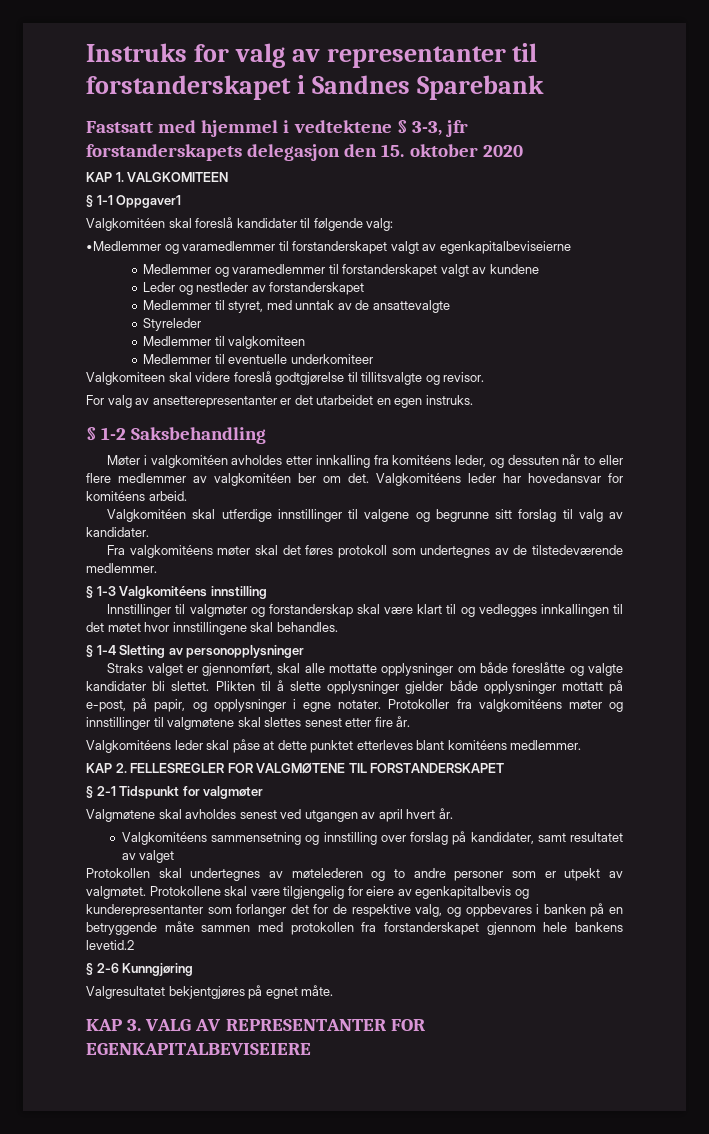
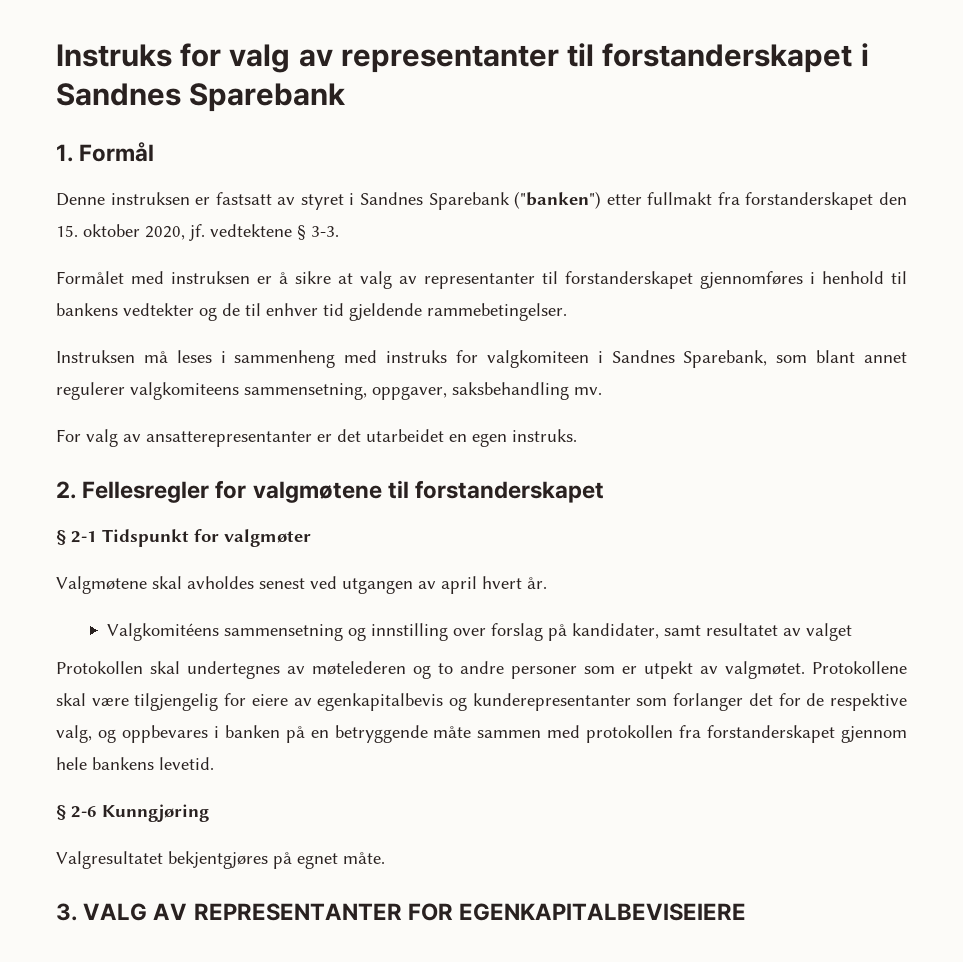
[86,120,468,137] [86,144,523,161] [86,172,229,182] [86,195,182,208] [86,217,394,231] [86,241,571,254] [143,264,539,277] [143,282,365,295] [143,300,450,313] [143,318,202,331] [143,336,306,349] [143,354,373,364] [86,371,485,385] Fastsatt med hjemmel i vedtektene § 3-3, jfr forstanderskapets delegasjon den 15. oktober 2020 // KAP 1. VALGKOMITEEN // § 1-1 Oppgaver1 // Valgkomitéen skal foreslå kandidater til følgende valg: // •Medlemmer og varamedlemmer til forstanderskapet valgt av egenkapitalbeviseierne // Medlemmer og varamedlemmer til forstanderskapet valgt av kundene // Leder og nestleder av forstanderskapet // Medlemmer til styret, med unntak av de ansattevalgte // Styreleder // Medlemmer til valgkomiteen // Medlemmer til eventuelle underkomiteer // Valgkomiteen skal videre foreslå godtgjørelse til tillitsvalgte og revisor. -> [56,142,155,162] [56,191,907,210] [56,224,339,241] [56,271,907,289] [56,303,567,321] [56,350,908,368] [56,382,602,400] 1. Formål // Denne instruksen er fastsatt av styret i Sandnes Sparebank ("banken") etter fullmakt fra forstanderskapet den 15. oktober 2020, jf. vedtektene § 3-3. // Formålet med instruksen er å sikre at valg av representanter til forstanderskapet gjennomføres i henhold til bankens vedtekter og de til enhver tid gjeldende rammebetingelser. // Instruksen må leses i sammenheng med instruks for valgkomiteen i Sandnes Sparebank, som blant annet regulerer valgkomiteens sammensetning, oppgaver, saksbehandling mv.
[152,396,277,408] ansetterepresentanter -> [146,431,312,447] ansatterepresentanter
[86,427,267,444] [107,454,623,468] [86,473,623,486] [86,491,187,501] [107,509,623,522] [86,527,149,537] [107,545,623,558] [86,563,157,573] [86,586,267,599] [107,604,623,617] [86,622,338,635] [86,645,305,658] [107,662,624,676] [86,680,623,694] [86,698,623,712] [86,716,411,730] [86,739,582,753] [86,762,505,774] § 1-2 Saksbehandling // Møter i valgkomitéen avholdes etter innkalling fra komitéens leder, og dessuten når to eller flere medlemmer av valgkomitéen ber om det. Valgkomitéens leder har hovedansvar for komitéens arbeid. // Valgkomitéen skal utferdige innstillinger til valgene og begrunne sitt forslag til valg av kandidater. // Fra valgkomitéens møter skal det føres protokoll som undertegnes av de tilstedeværende medlemmer. // § 1-3 Valgkomitéens innstilling // Innstillinger til valgmøter og forstanderskap skal være klart til og vedlegges innkallingen til det møtet hvor innstillingene skal behandles. // § 1-4 Sletting av personopplysninger // Straks valget er gjennomført, skal alle mottatte opplysninger om både foreslåtte og valgte kandidater bli slettet. Plikten til å slette opplysninger gjelder både opplysninger mottatt på e-post, på papir, og opplysninger i egne notater. Protokoller fra valgkomitéens møter og innstillinger til valgmøtene skal slettes senest etter fire år. // Valgkomitéens leder skal påse at dette punktet etterleves blant komitéens medlemmer. // KAP 2. FELLESREGLER FOR VALGMØTENE TIL FORSTANDERSKAPET -> [56,480,605,503] 2. Fellesregler for valgmøtene til forstanderskapet
[86,940,134,950] levetid.2 -> [159,757,214,770] levetid.
[86,1019,122,1031] KAP -> (385, 858) none

